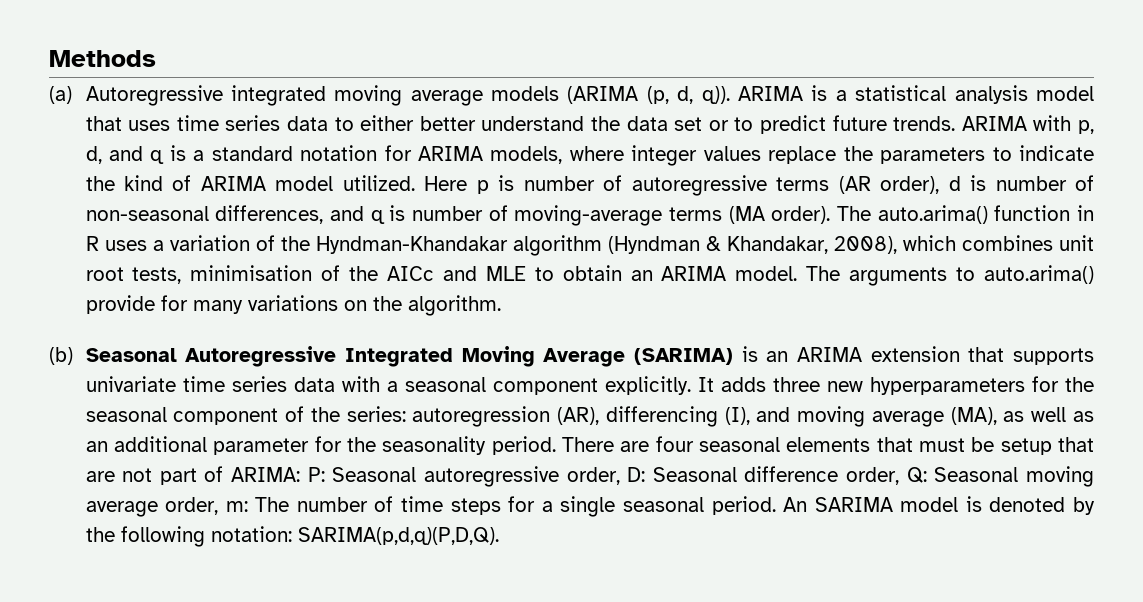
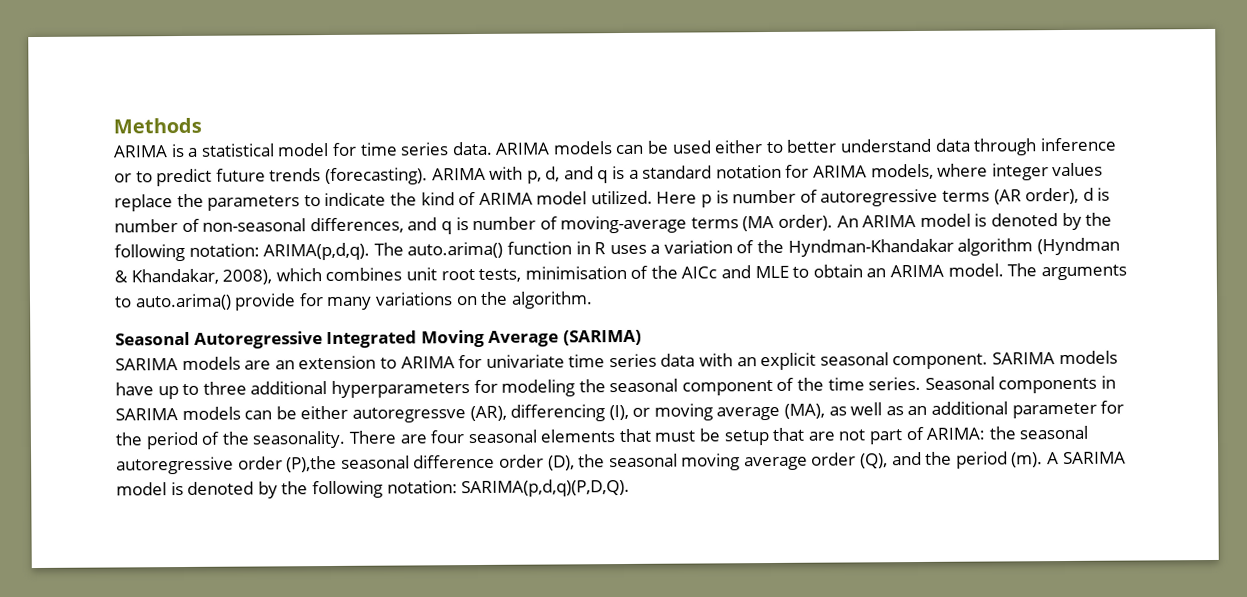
[49,85,1094,106] [85,115,703,131] (a) Autoregressive integrated moving average models (ARIMA (p, d, q)). ARIMA is a statistical analysis model that uses time series data to either better understand the data set -> [113,137,1117,158] ARIMA is a statistical model for time series data. ARIMA models can be used either to better understand data through inference
[893,116,956,131] trends. -> [269,167,428,186] trends (forecasting).
(831, 215) none -> [836,212,1113,231] [114,242,371,262] An ARIMA model is denoted by the following notation: ARIMA(p,d,q).
[49,347,73,365] (b) -> (593, 300) none
[741,346,1094,365] is an ARIMA extension that supports -> [115,354,483,371] // SARIMA models are an extension to ARIMA for
[386,376,863,395] a seasonal component explicitly. It adds three new -> [736,350,1118,371] [115,381,328,400] an explicit seasonal component. SARIMA models have up to three additional
(1059, 384) none -> [501,379,576,397] modeling
[346,406,551,427] series: autoregression -> [827,375,1117,394] [115,405,466,423] time series. Seasonal components in SARIMA models can be either autoregressve
[756,407,791,422] and -> [632,407,651,417] or
[382,436,556,455] seasonality period. -> [145,430,347,450] period of the seasonality.
[307,466,1094,487] [85,496,808,517] P: Seasonal autoregressive order, D: Seasonal difference order, Q: Seasonal moving average order, m: The number of time steps for a single seasonal period. An -> [988,425,1089,440] [116,451,1060,475] the seasonal autoregressive order (P),the seasonal difference order (D), the seasonal moving average order (Q), and the period (m). A

